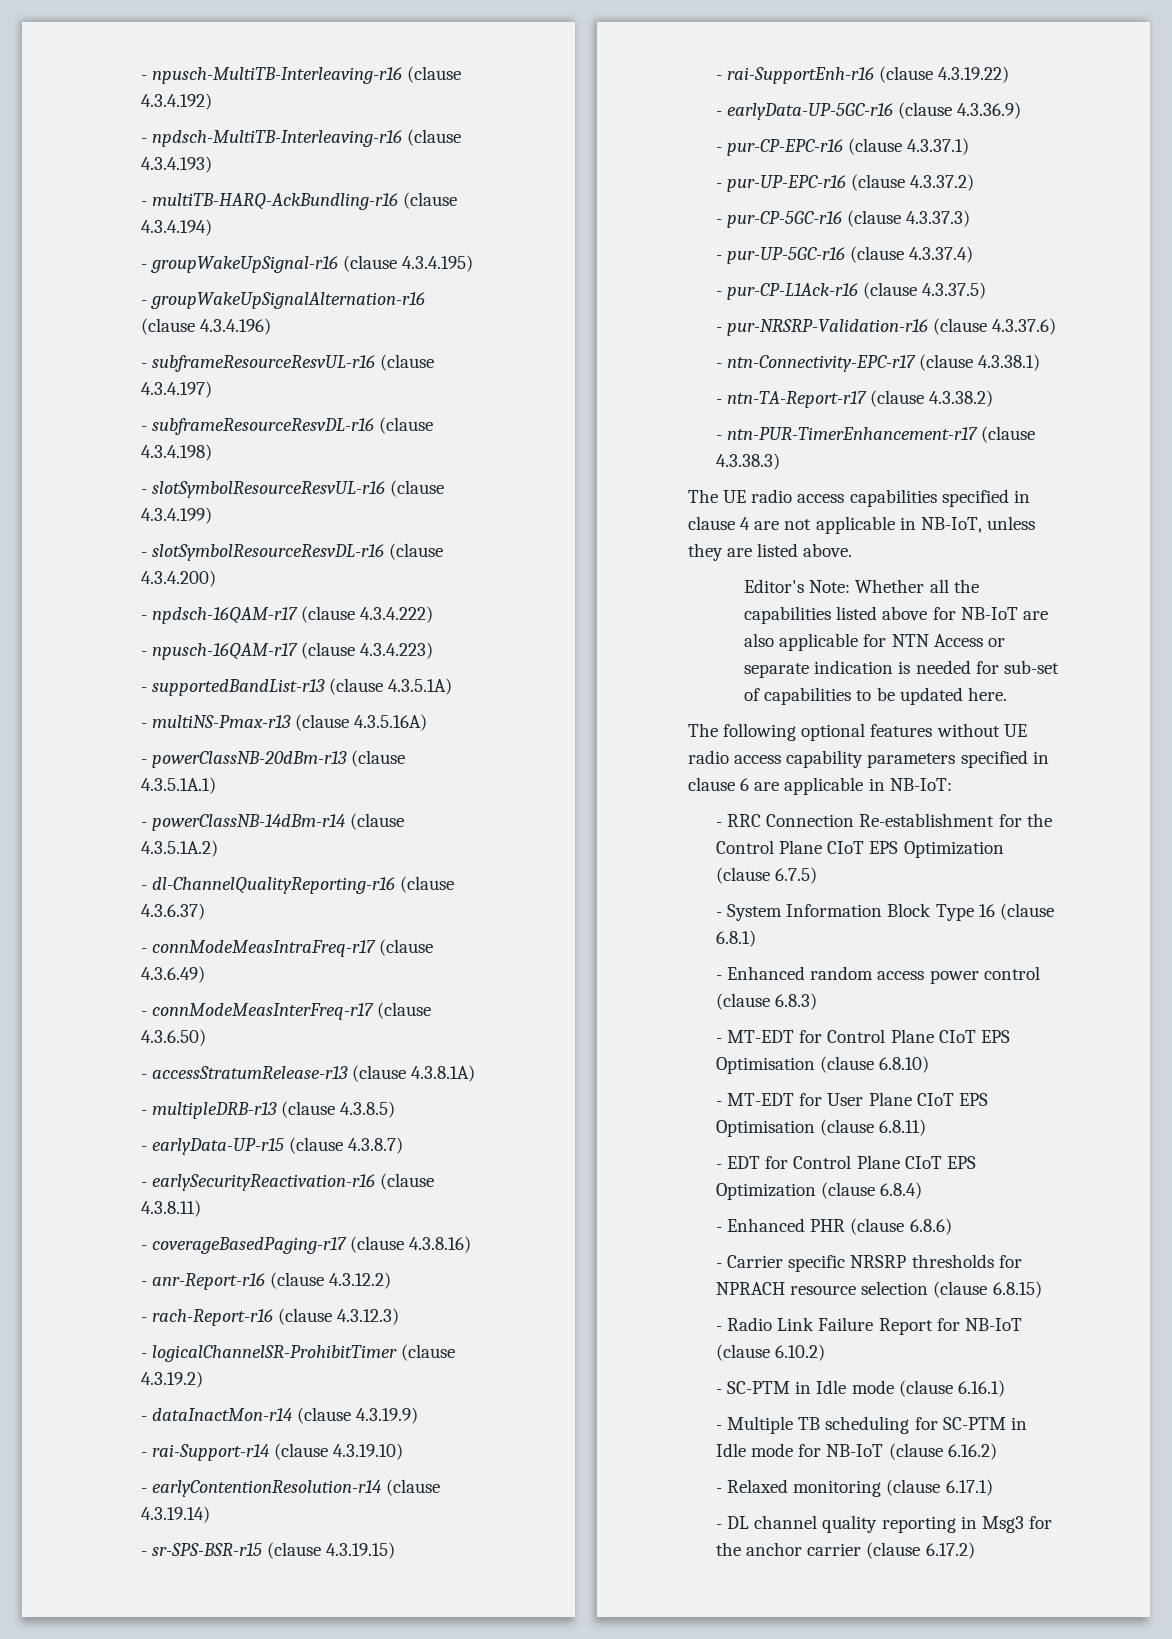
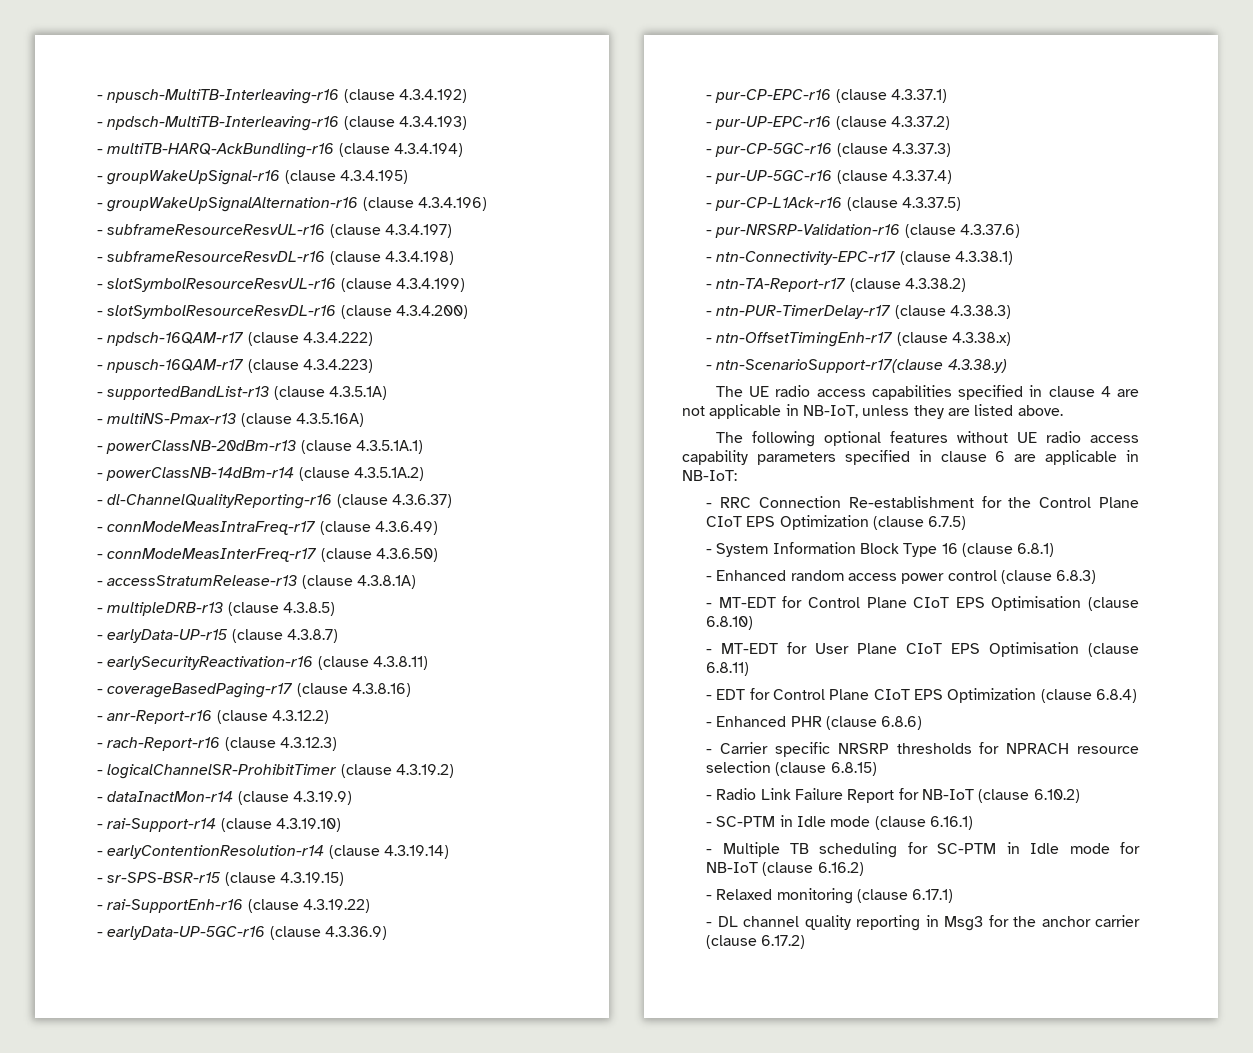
[727,427,979,440] ntn-PUR-TimerEnhancement-r17 -> [716,305,892,319] ntn-PUR-TimerDelay-r17
(781, 461) none -> [706,332,1012,347] [706,359,1007,373] // - ntn-OffsetTimingEnh-r17 (clause 4.3.38.x) // - ntn-ScenarioSupport-r17(clause 4.3.38.y)
[744,579,979,593] [744,606,1048,624] [744,633,1005,651] [744,660,1059,678] [744,687,1007,705] // Editor's Note: Whether all the capabilities listed above for NB-IoT are also applicable for NTN Access or separate indication is needed for sub-set of capabilities to be updated here. -> (1063, 410) none

